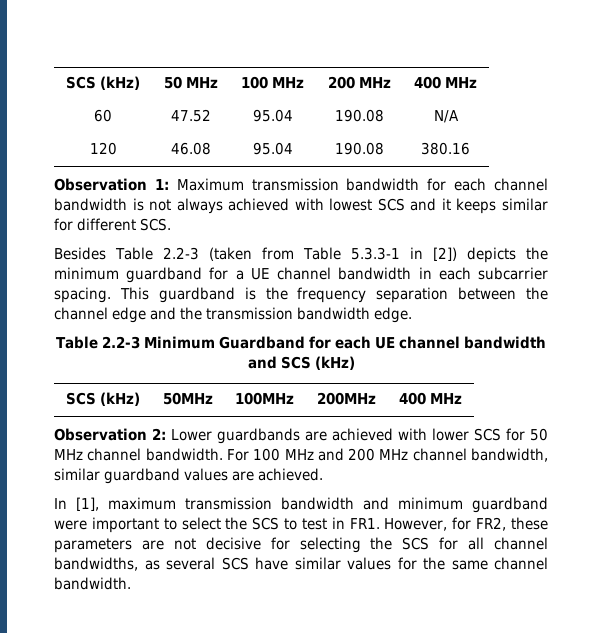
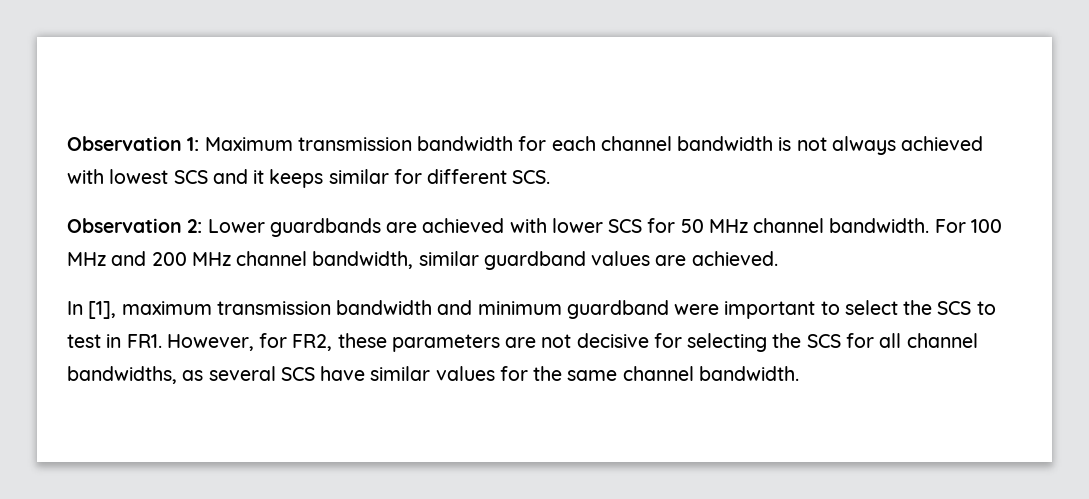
[66,76,140,90] [163,76,218,89] [241,76,304,89] [327,76,391,89] [414,76,477,89] [94,109,112,122] [170,109,211,122] [252,109,293,122] [334,109,384,122] [433,110,459,123] [89,142,117,155] [170,142,211,155] [252,142,293,155] [334,142,384,155] [421,142,470,155] SCS (kHz) | 50 MHz | 100 MHz | 200 MHz | 400 MHz // 60 | 47.52 | 95.04 | 190.08 | N/A // 120 | 46.08 | 95.04 | 190.08 | 380.16 // -> (67, 143) none
[54,247,548,263] [54,267,548,283] [54,287,548,303] [54,307,412,323] [56,336,546,349] [247,356,355,370] [66,392,140,406] [162,392,213,405] [235,392,294,405] [316,392,376,405] [398,392,462,405] // Besides Table 2.2-3 (taken from Table 5.3.3-1 in [2]) depicts the minimum guardband for a UE channel bandwidth in each subcarrier spacing. This guardband is the frequency separation between the channel edge and the transmission bandwidth edge. // Table 2.2-3 Minimum Guardband for each UE channel bandwidth and SCS (kHz) // SCS (kHz) | 50MHz | 100MHz | 200MHz | 400 MHz -> (551, 177) none

